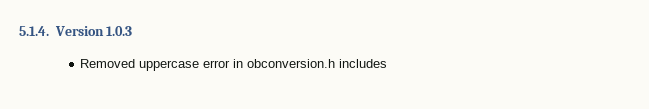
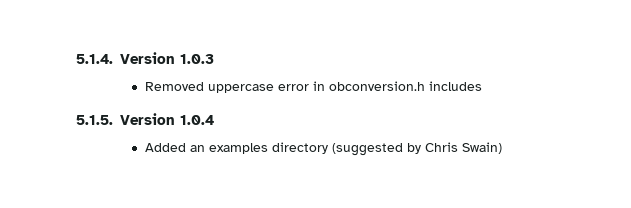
(388, 63) none -> [76,113,214,125] [144,142,502,156] // 5.1.5. Version 1.0.4 // Added an examples directory (suggested by Chris Swain)

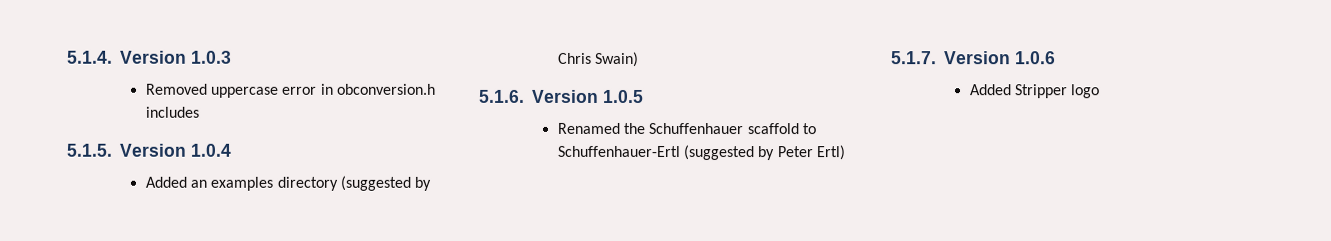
(502, 148) none -> [479,89,644,103] [556,122,816,135] [556,145,845,161] [891,51,1056,65] [969,84,1101,99] // 5.1.6. Version 1.0.5 // Renamed the Schuffenhauer scaffold to Schuffenhauer-Ertl (suggested by Peter Ertl) // 5.1.7. Version 1.0.6 // Added Stripper logo

